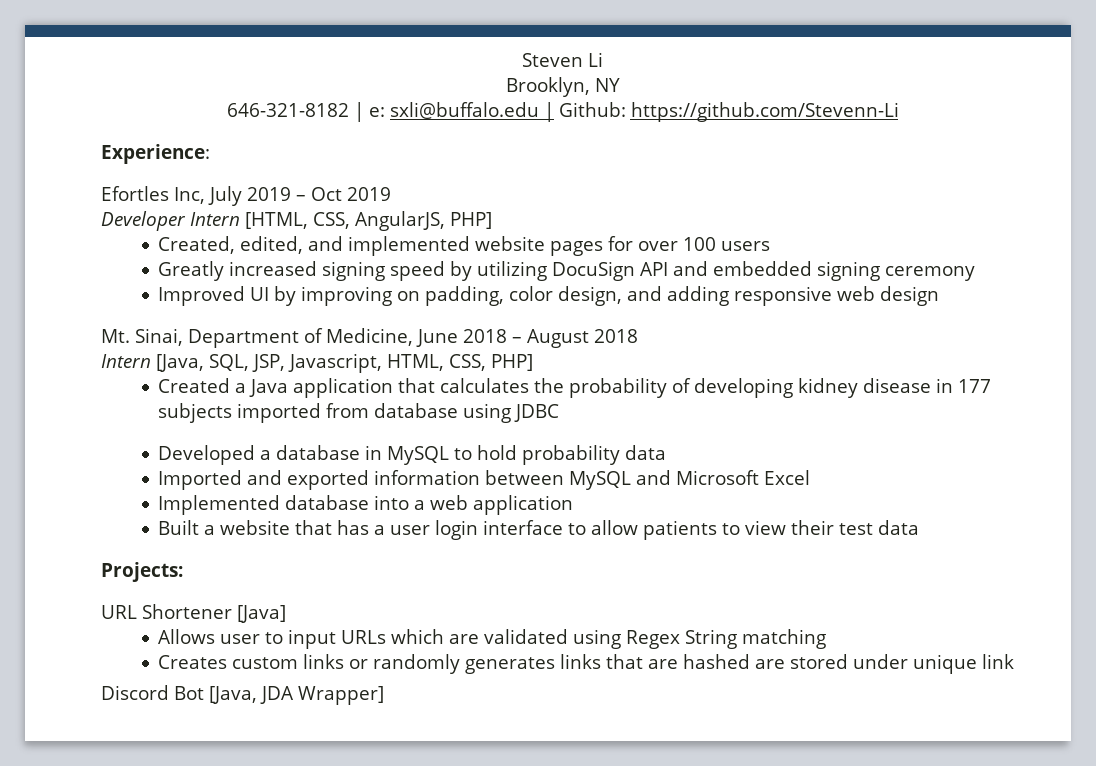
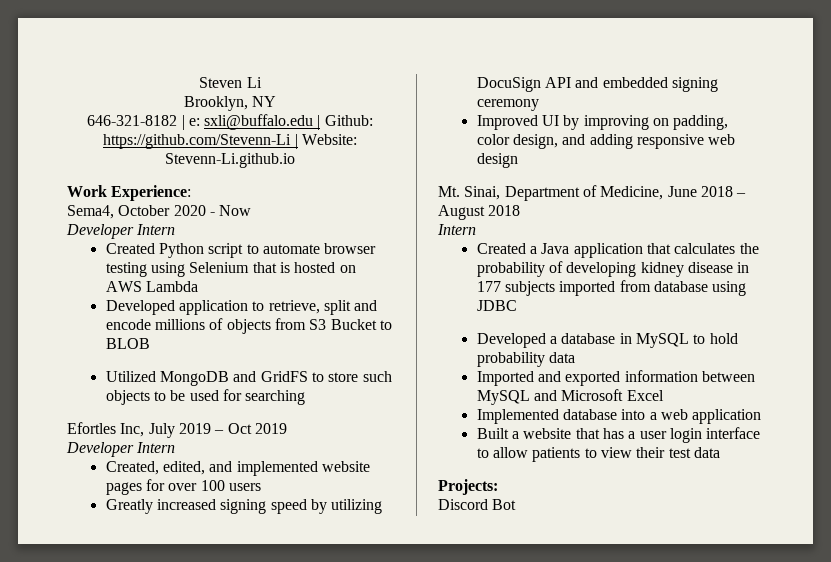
[101,144,210,164] // Experience: -> [294,134,357,149] [165,153,295,168] [67,185,192,201] [67,205,252,219] [66,224,176,239] [105,243,377,258] [105,262,356,277] [105,281,199,292] [105,300,378,315] [105,318,392,334] [105,338,150,349] [105,371,392,386] [105,389,306,405] | Website: Stevenn-Li.github.io // Work Experience: // Sema4, October 2020 - Now // Developer Intern // Created Python script to automate browser testing using Selenium that is hosted on AWS Lambda // Developed application to retrieve, split and encode millions of objects from S3 Bucket to BLOB // Utilized MongoDB and GridFS to store such objects to be used for searching
[245,211,492,231] [HTML, CSS, AngularJS, PHP] -> (176, 447) none
[156,353,533,373] [Java, SQL, JSP, Javascript, HTML, CSS, PHP] -> (476, 229) none
[101,604,286,623] [158,629,827,649] [158,654,1015,674] // URL Shortener [Java] // Allows user to input URLs which are validated using Regex String matching // Creates custom links or randomly generates links that are hashed are stored under unique link -> (498, 487) none
[209,686,385,705] [Java, JDA Wrapper] -> (517, 504) none

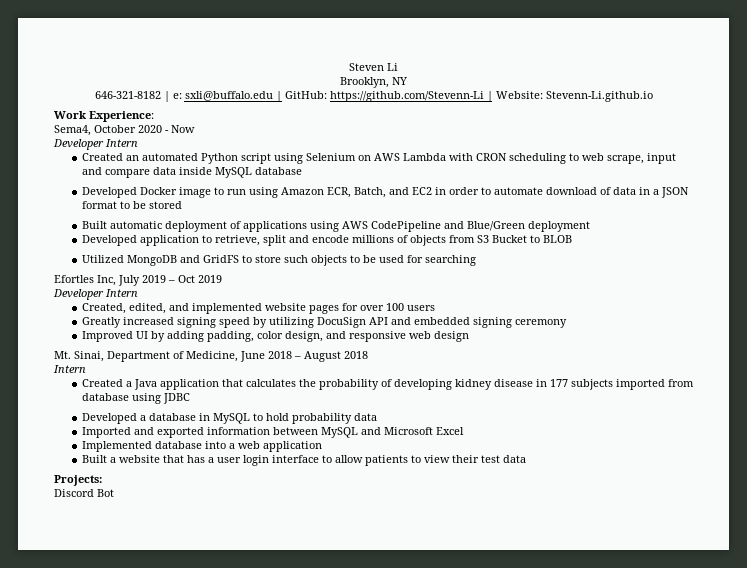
[324,115,373,126] Github: -> [284,91,327,99] GitHub:
[159,243,377,258] [105,262,356,277] [105,281,199,292] Python script to automate browser testing using Selenium that is hosted on AWS Lambda -> [125,153,676,164] [81,167,302,178] [81,187,689,198] [81,201,182,209] [81,221,590,232] an automated Python script using Selenium on AWS Lambda with CRON scheduling to web scrape, input and compare data inside MySQL database // Developed Docker image to run using Amazon ECR, Batch, and EC2 in order to automate download of data in a JSON format to be stored // Built automatic deployment of applications using AWS CodePipeline and Blue/Green deployment
[583,115,670,130] improving on -> [166,331,204,342] adding
[589,134,633,149] adding -> (346, 335) none

